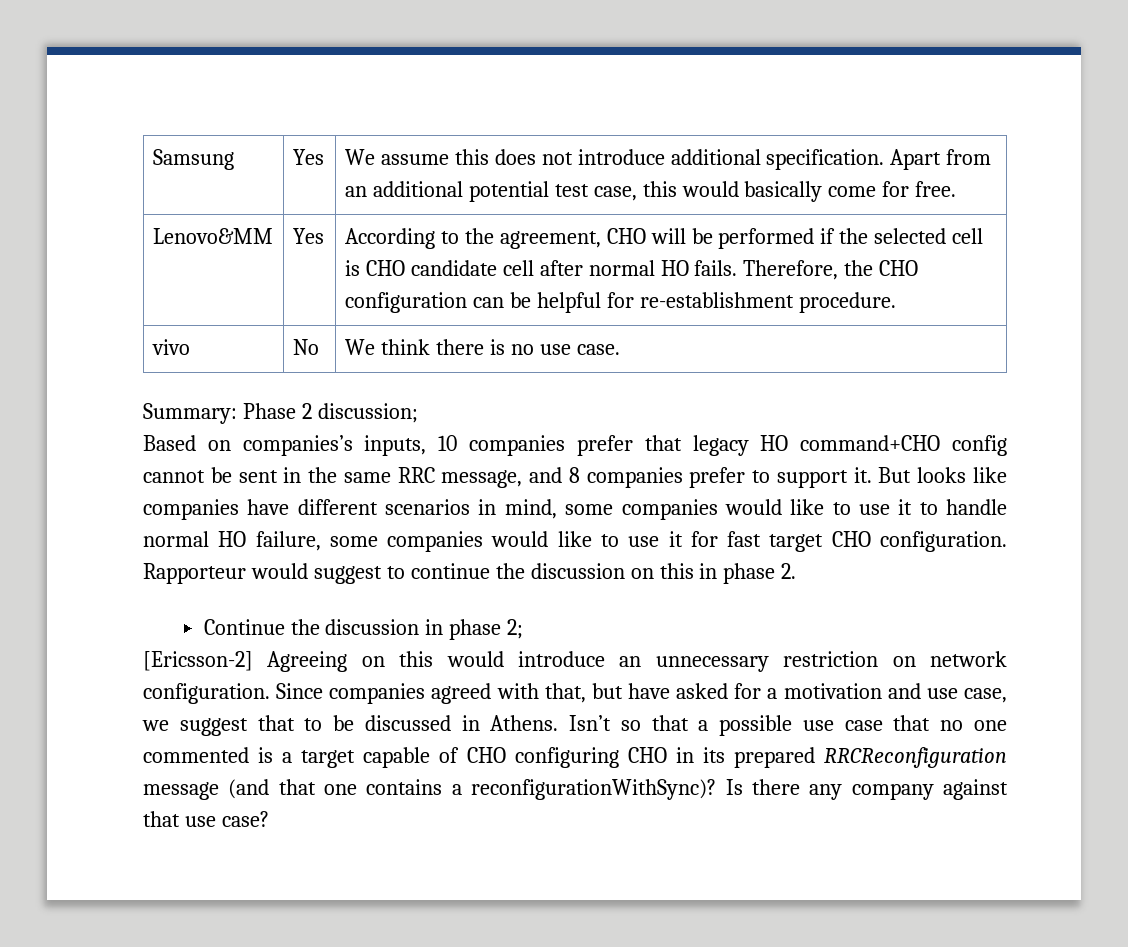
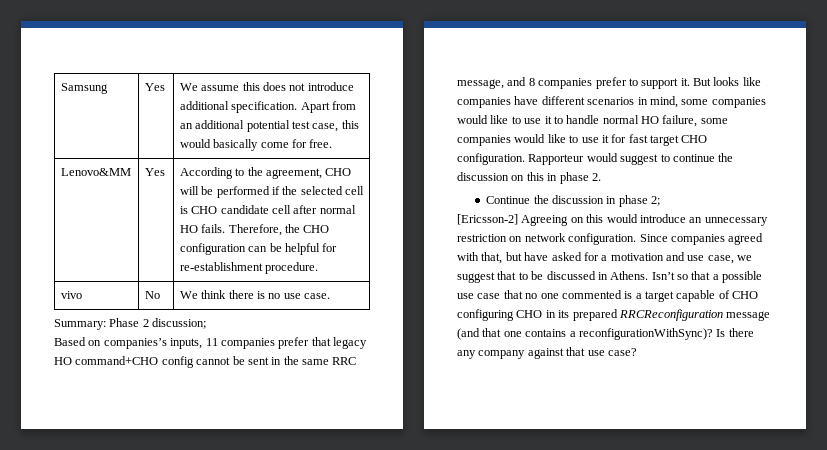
[438,435,458,451] 10 -> [205,338,218,346] 11

